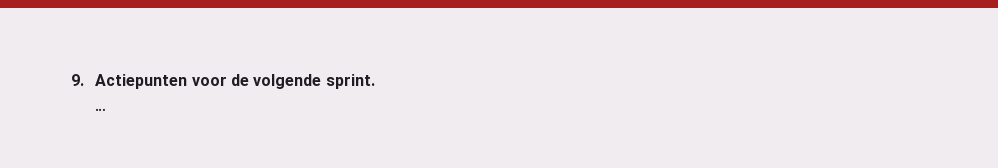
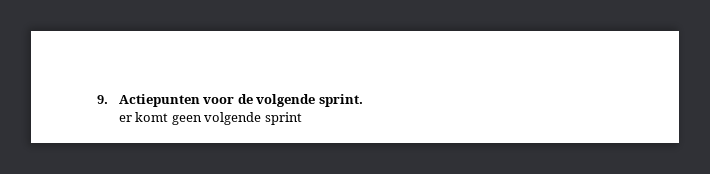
[95,108,107,111] … -> [118,112,302,125] er komt geen volgende sprint

